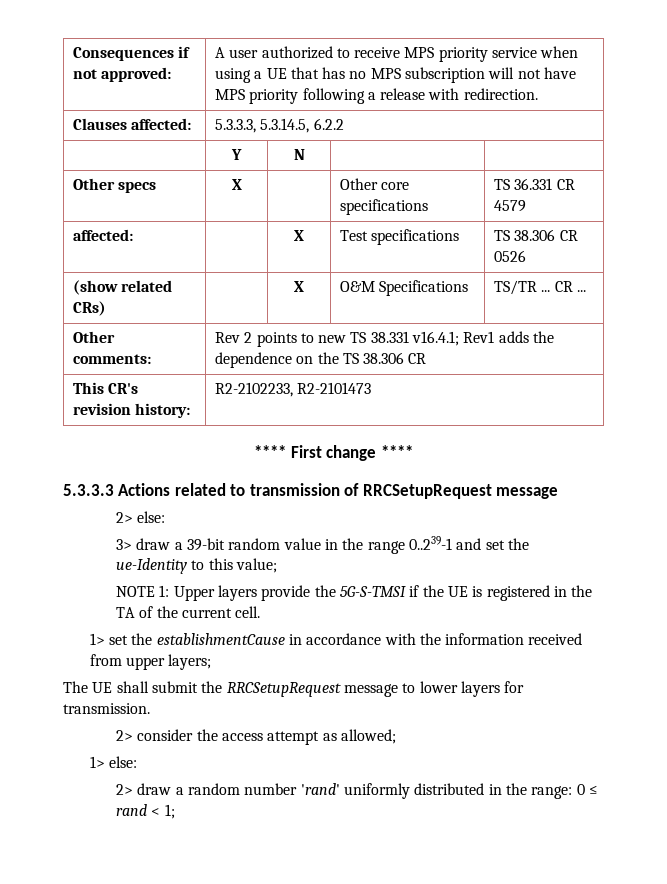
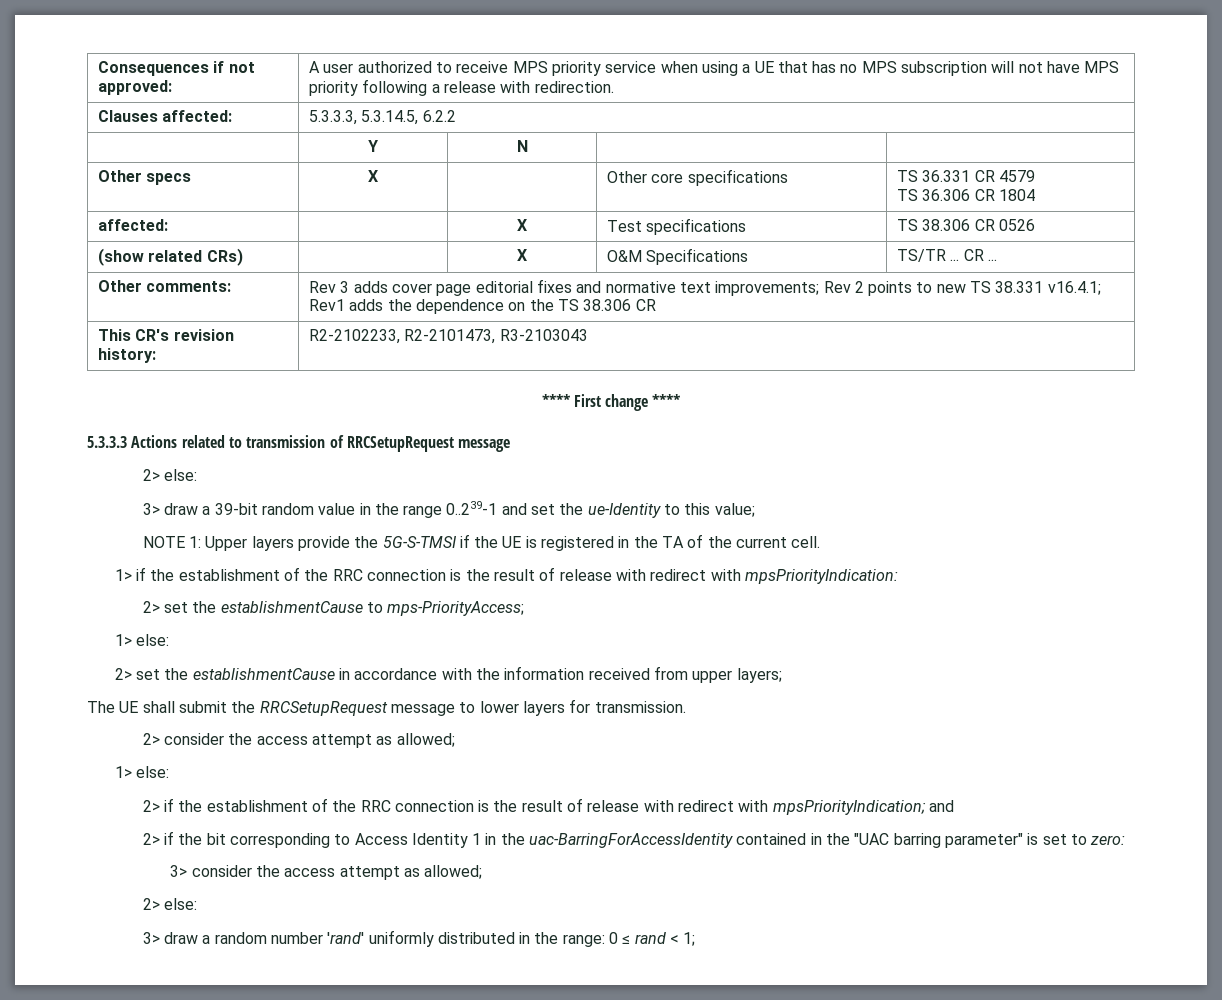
(526, 206) none -> [896,189,1035,201] // TS 36.306 CR 1804
(240, 337) none -> [340,279,851,296] 3 adds cover page editorial fixes and normative text improvements; Rev
[297,382,372,394] R2-2101473 -> [404,329,588,344] R2-2101473, R3-2103043
(105, 639) none -> [136,567,898,584] [142,601,525,616] [114,634,170,646] [114,668,132,680] if the establishment of the RRC connection is the result of release with redirect with mpsPriorityIndication: // 2> set the establishmentCause to mps-PriorityAccess; // 1> else: // 2>
(134, 789) none -> [163,798,955,815] [142,831,1126,848] [170,865,483,880] [142,898,197,910] [142,932,160,944] if the establishment of the RRC connection is the result of release with redirect with mpsPriorityIndication; and // 2> if the bit corresponding to Access Identity 1 in the uac-BarringForAccessIdentity contained in the "UAC barring parameter" is set to zero: // 3> consider the access attempt as allowed; // 2> else: // 3>

